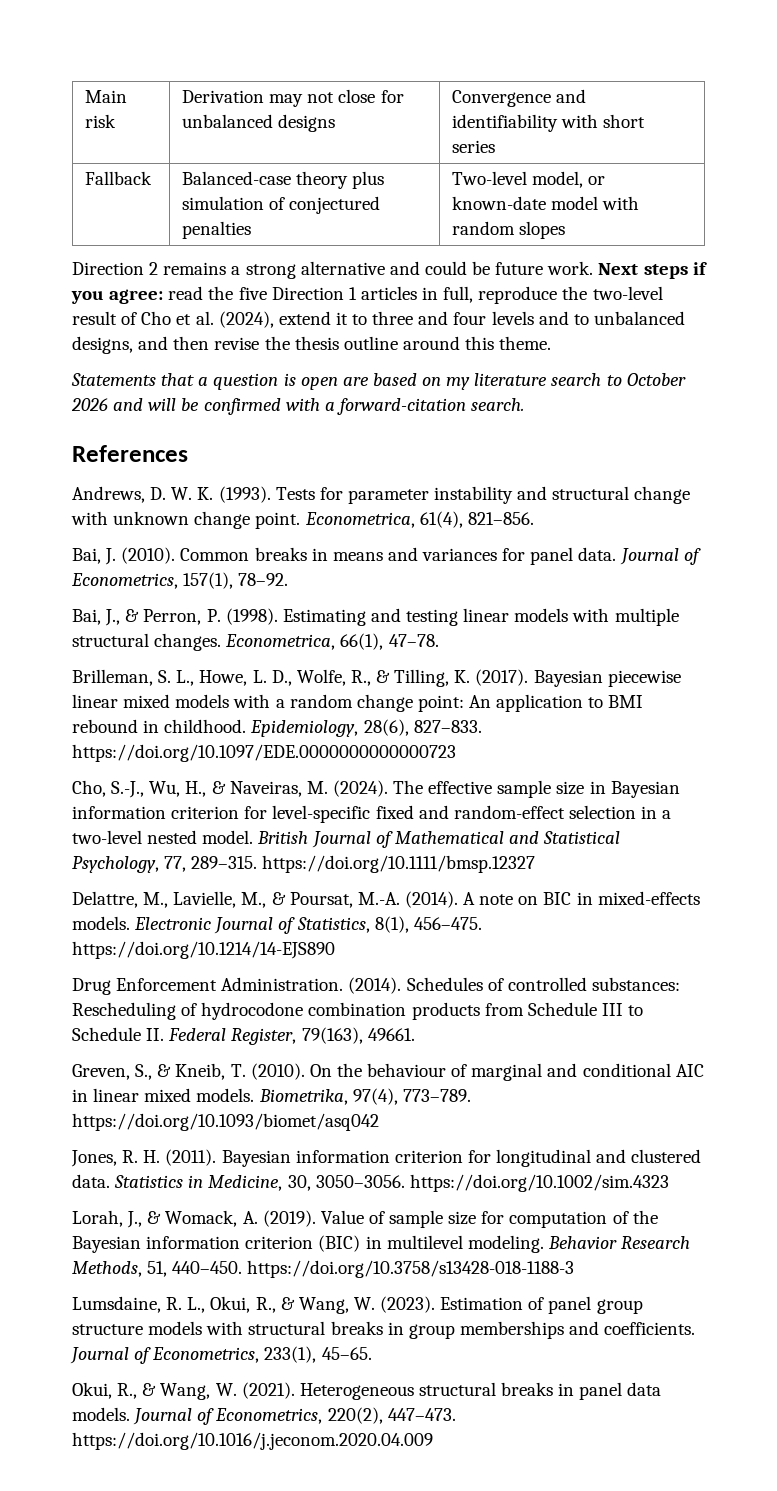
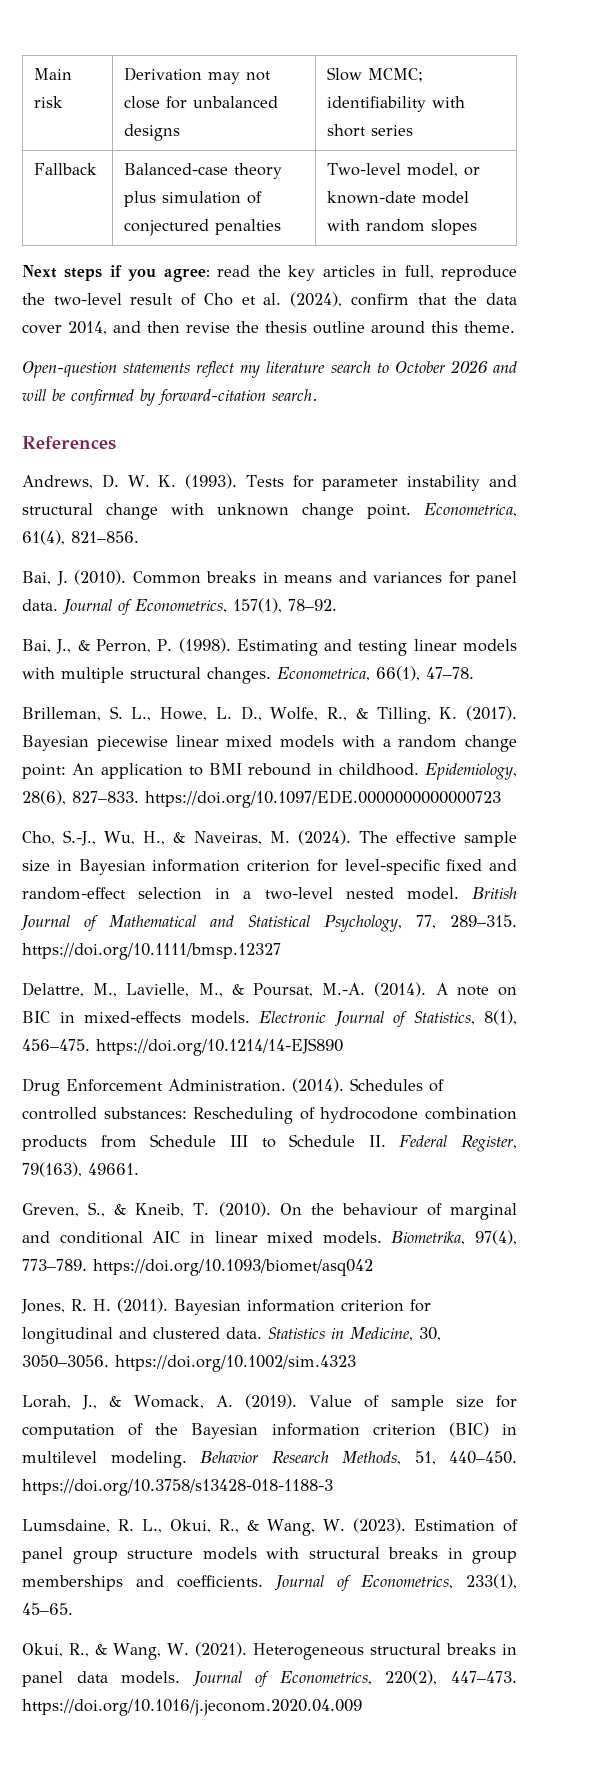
[452,89,587,107] Convergence and -> [327,67,424,82] Slow MCMC;
[72,261,594,279] Direction 2 remains a strong alternative and could be future work. -> (478, 227) none
[238,287,357,300] five Direction 1 -> [288,265,316,281] key
[278,311,685,325] [72,336,133,354] extend it to three and four levels and to unbalanced designs, -> [350,293,517,306] [22,321,107,335] confirm that the data cover 2014,
[71,373,442,390] Statements that a question is open are based on -> [22,361,235,378] Open-question statements reflect
[285,398,335,411] with a -> [140,389,155,406] by

